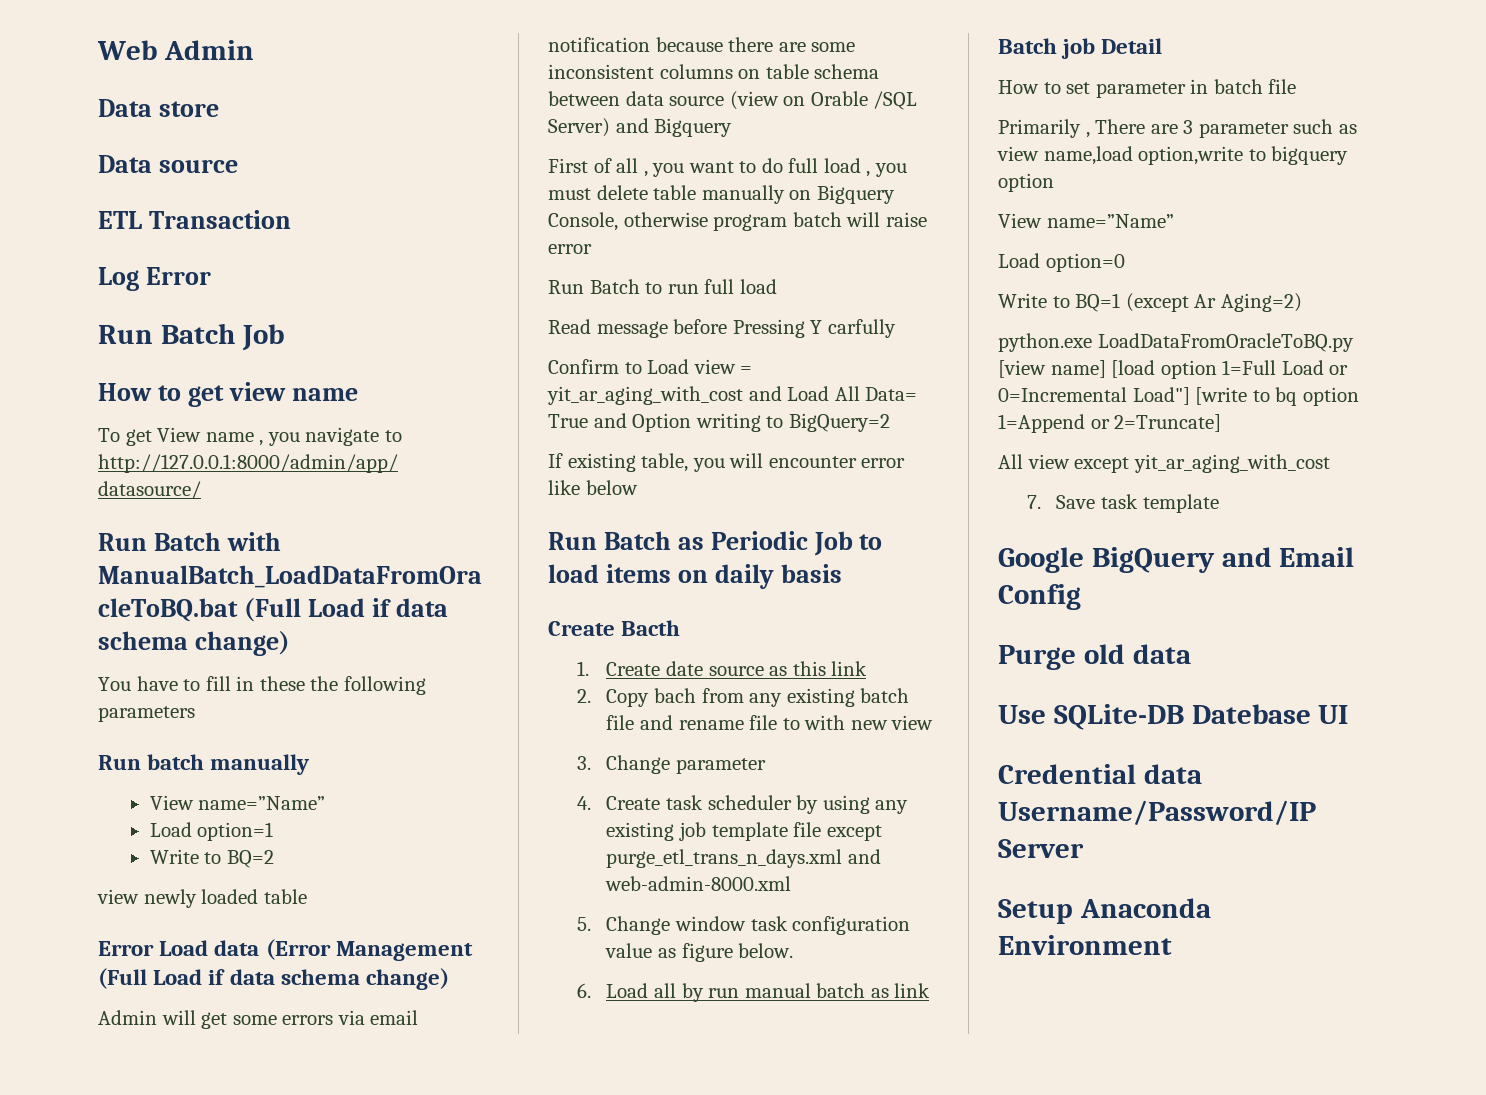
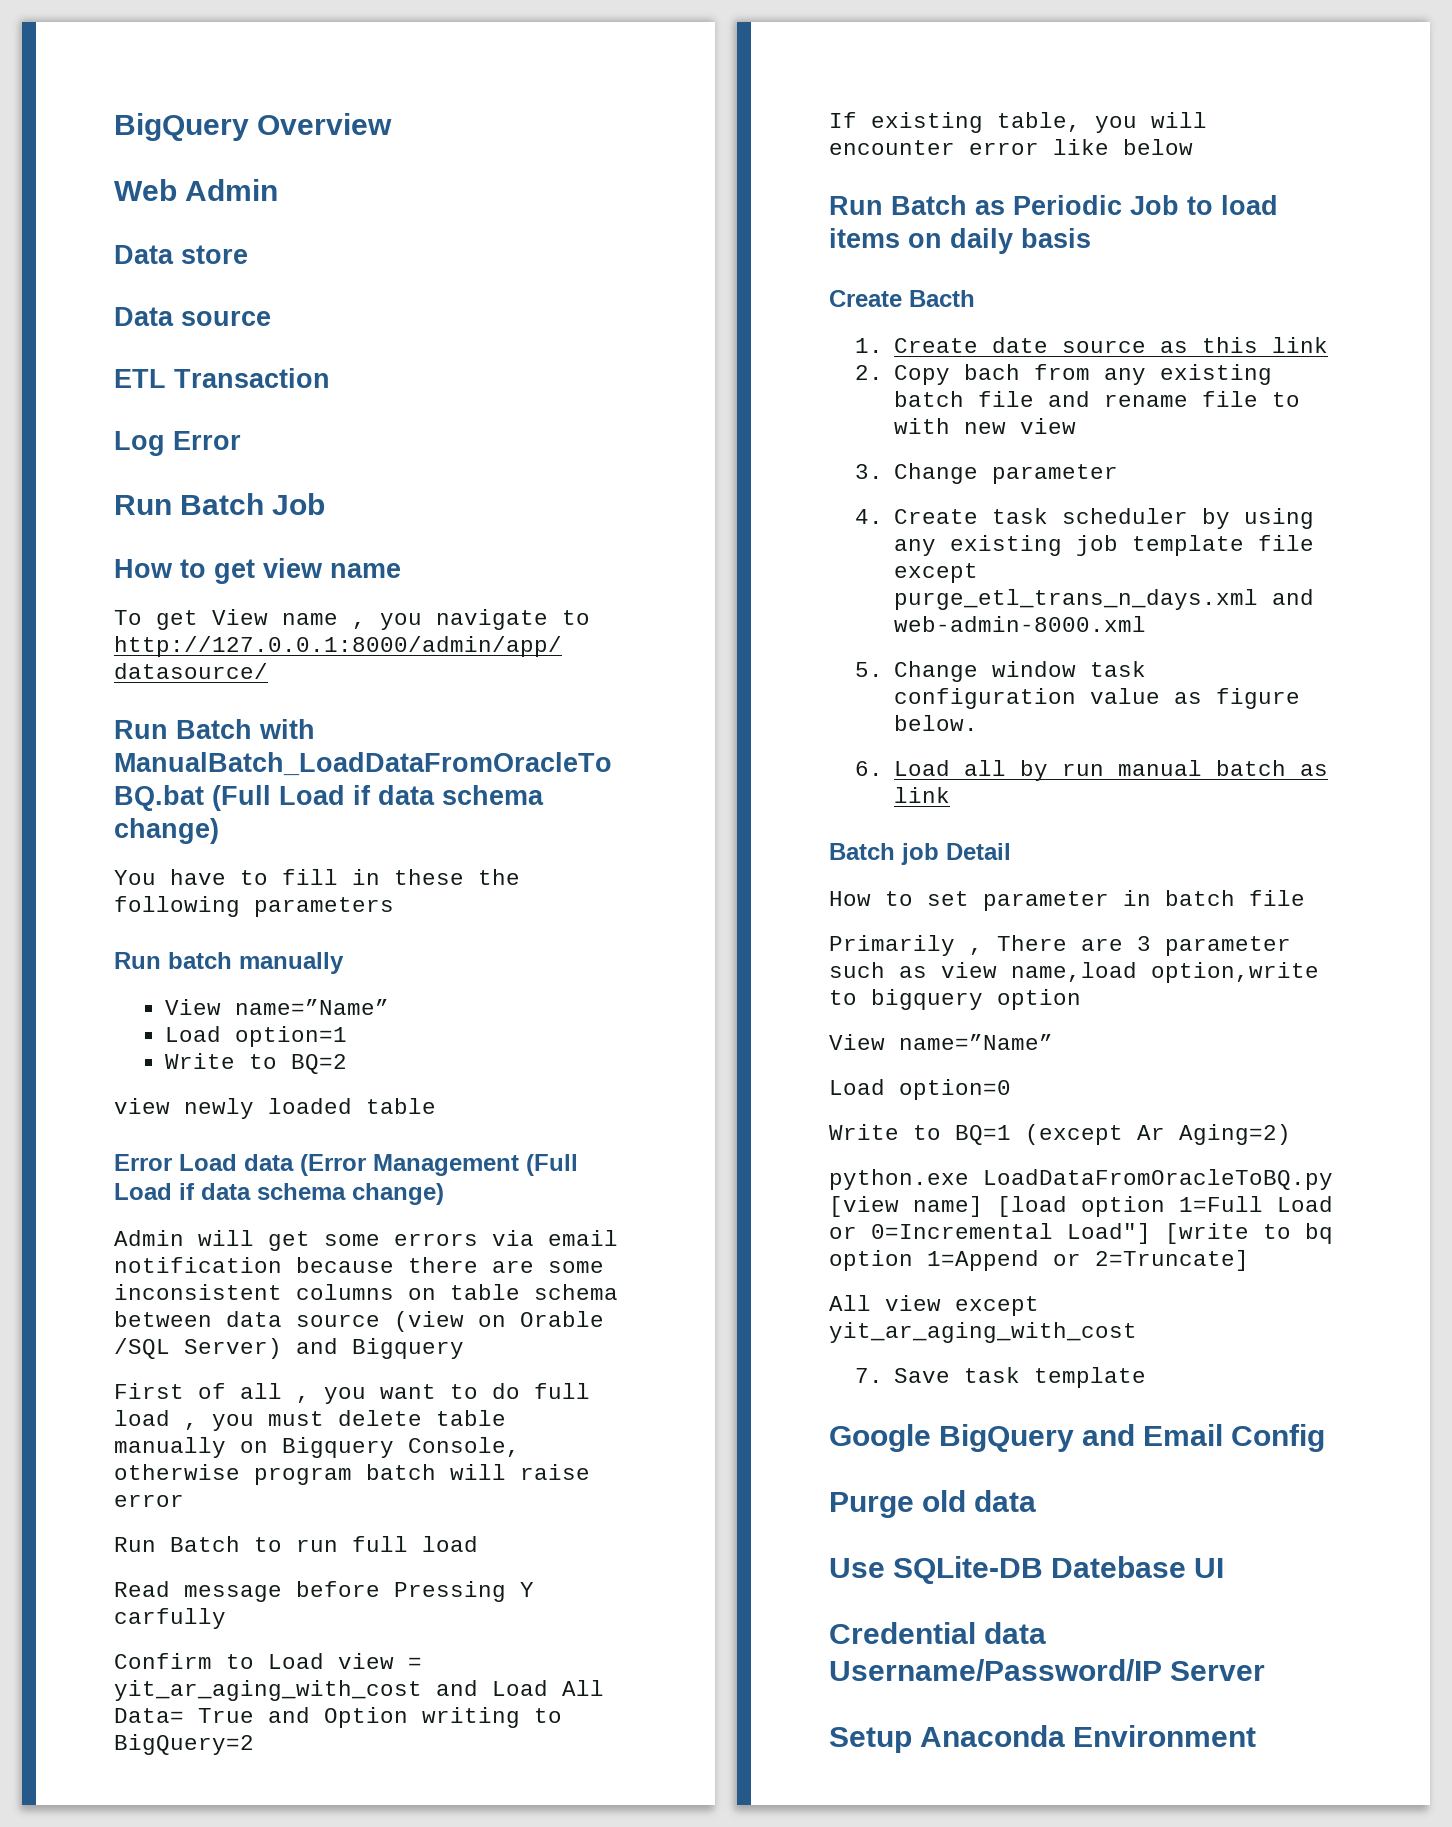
(97, 50) none -> [114,113,393,141] BigQuery Overview //

